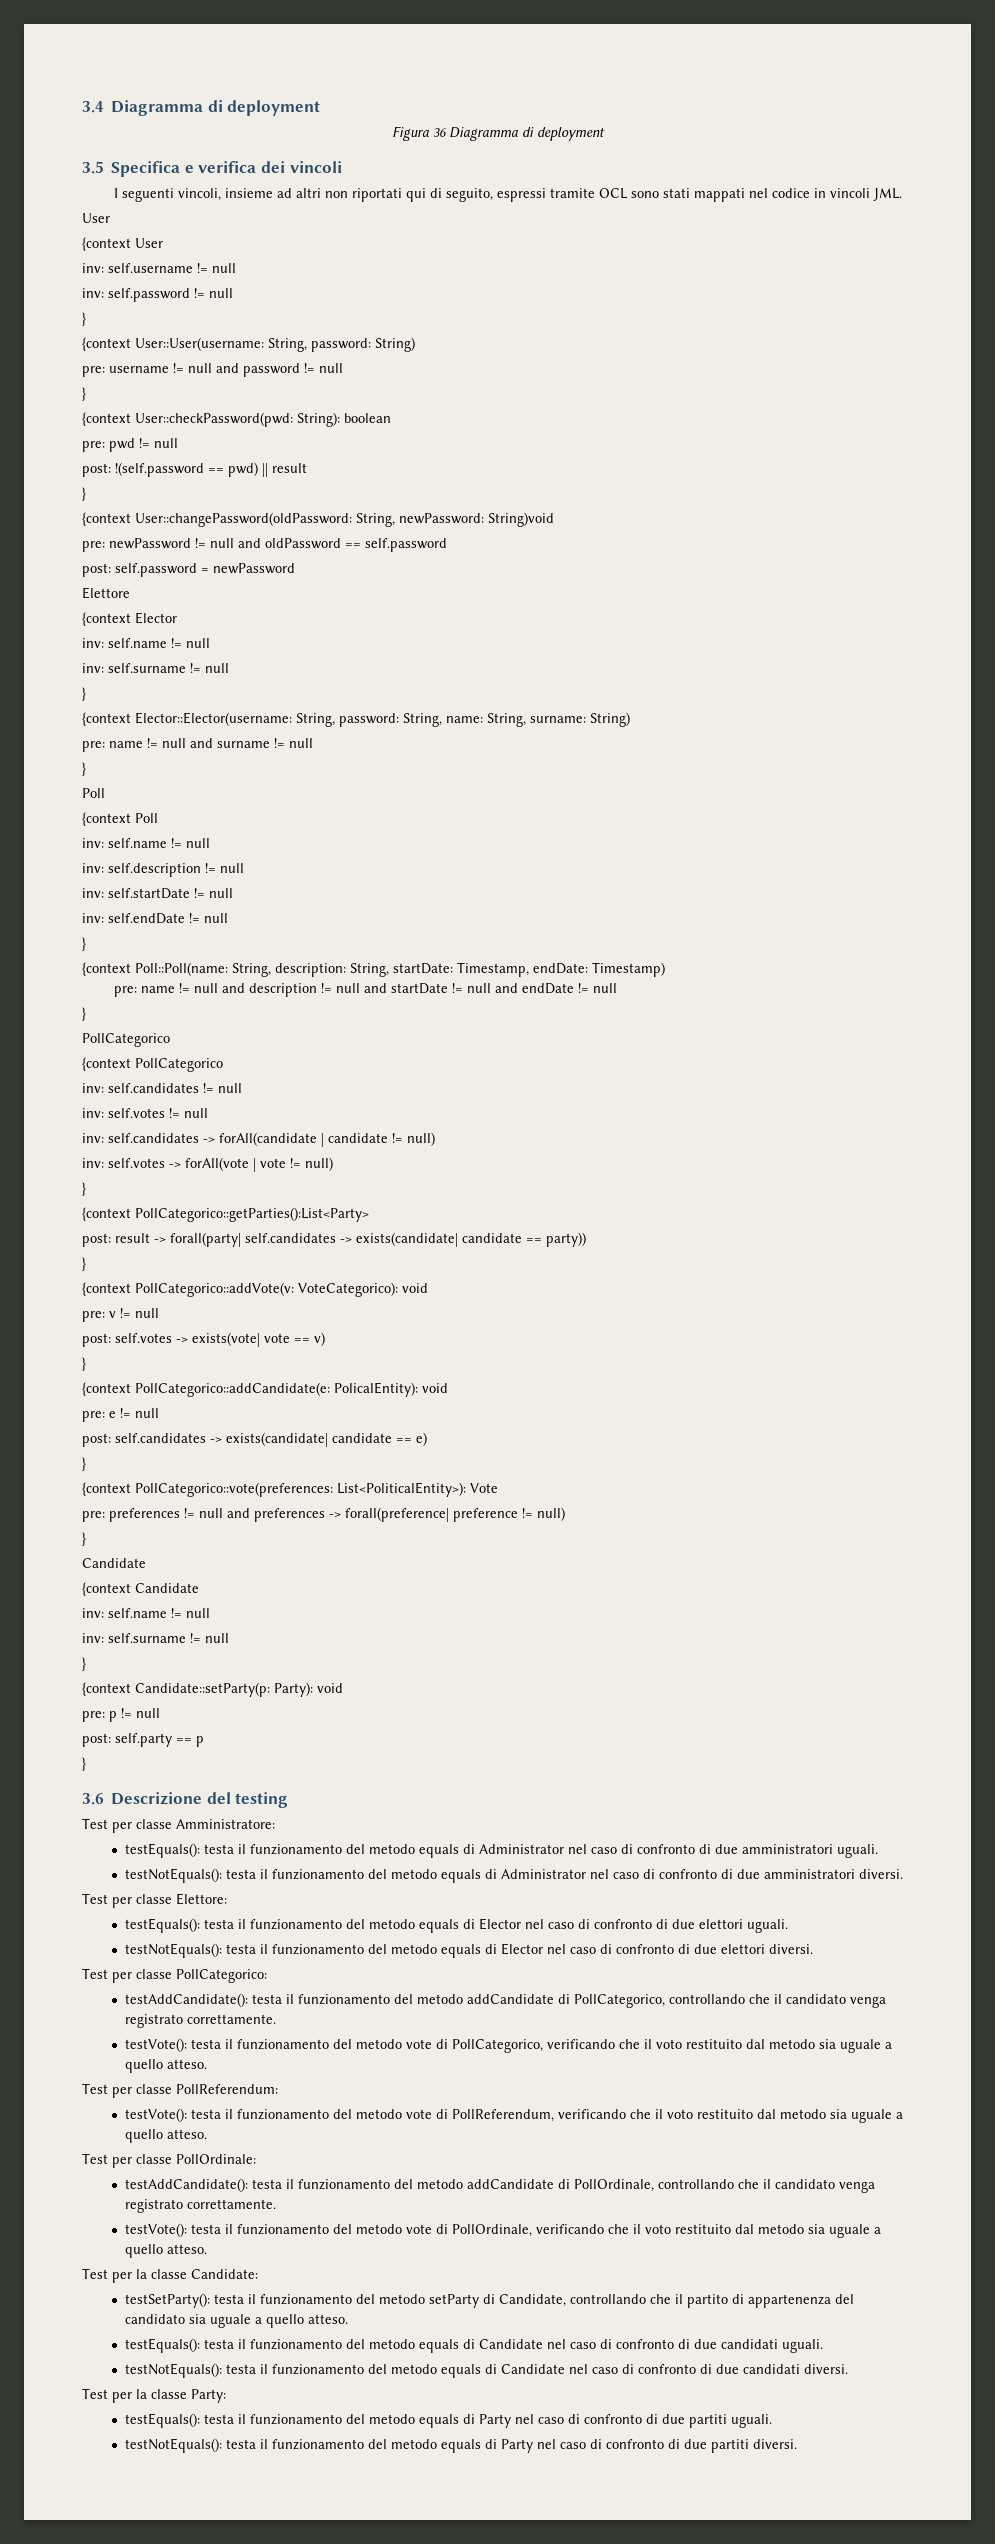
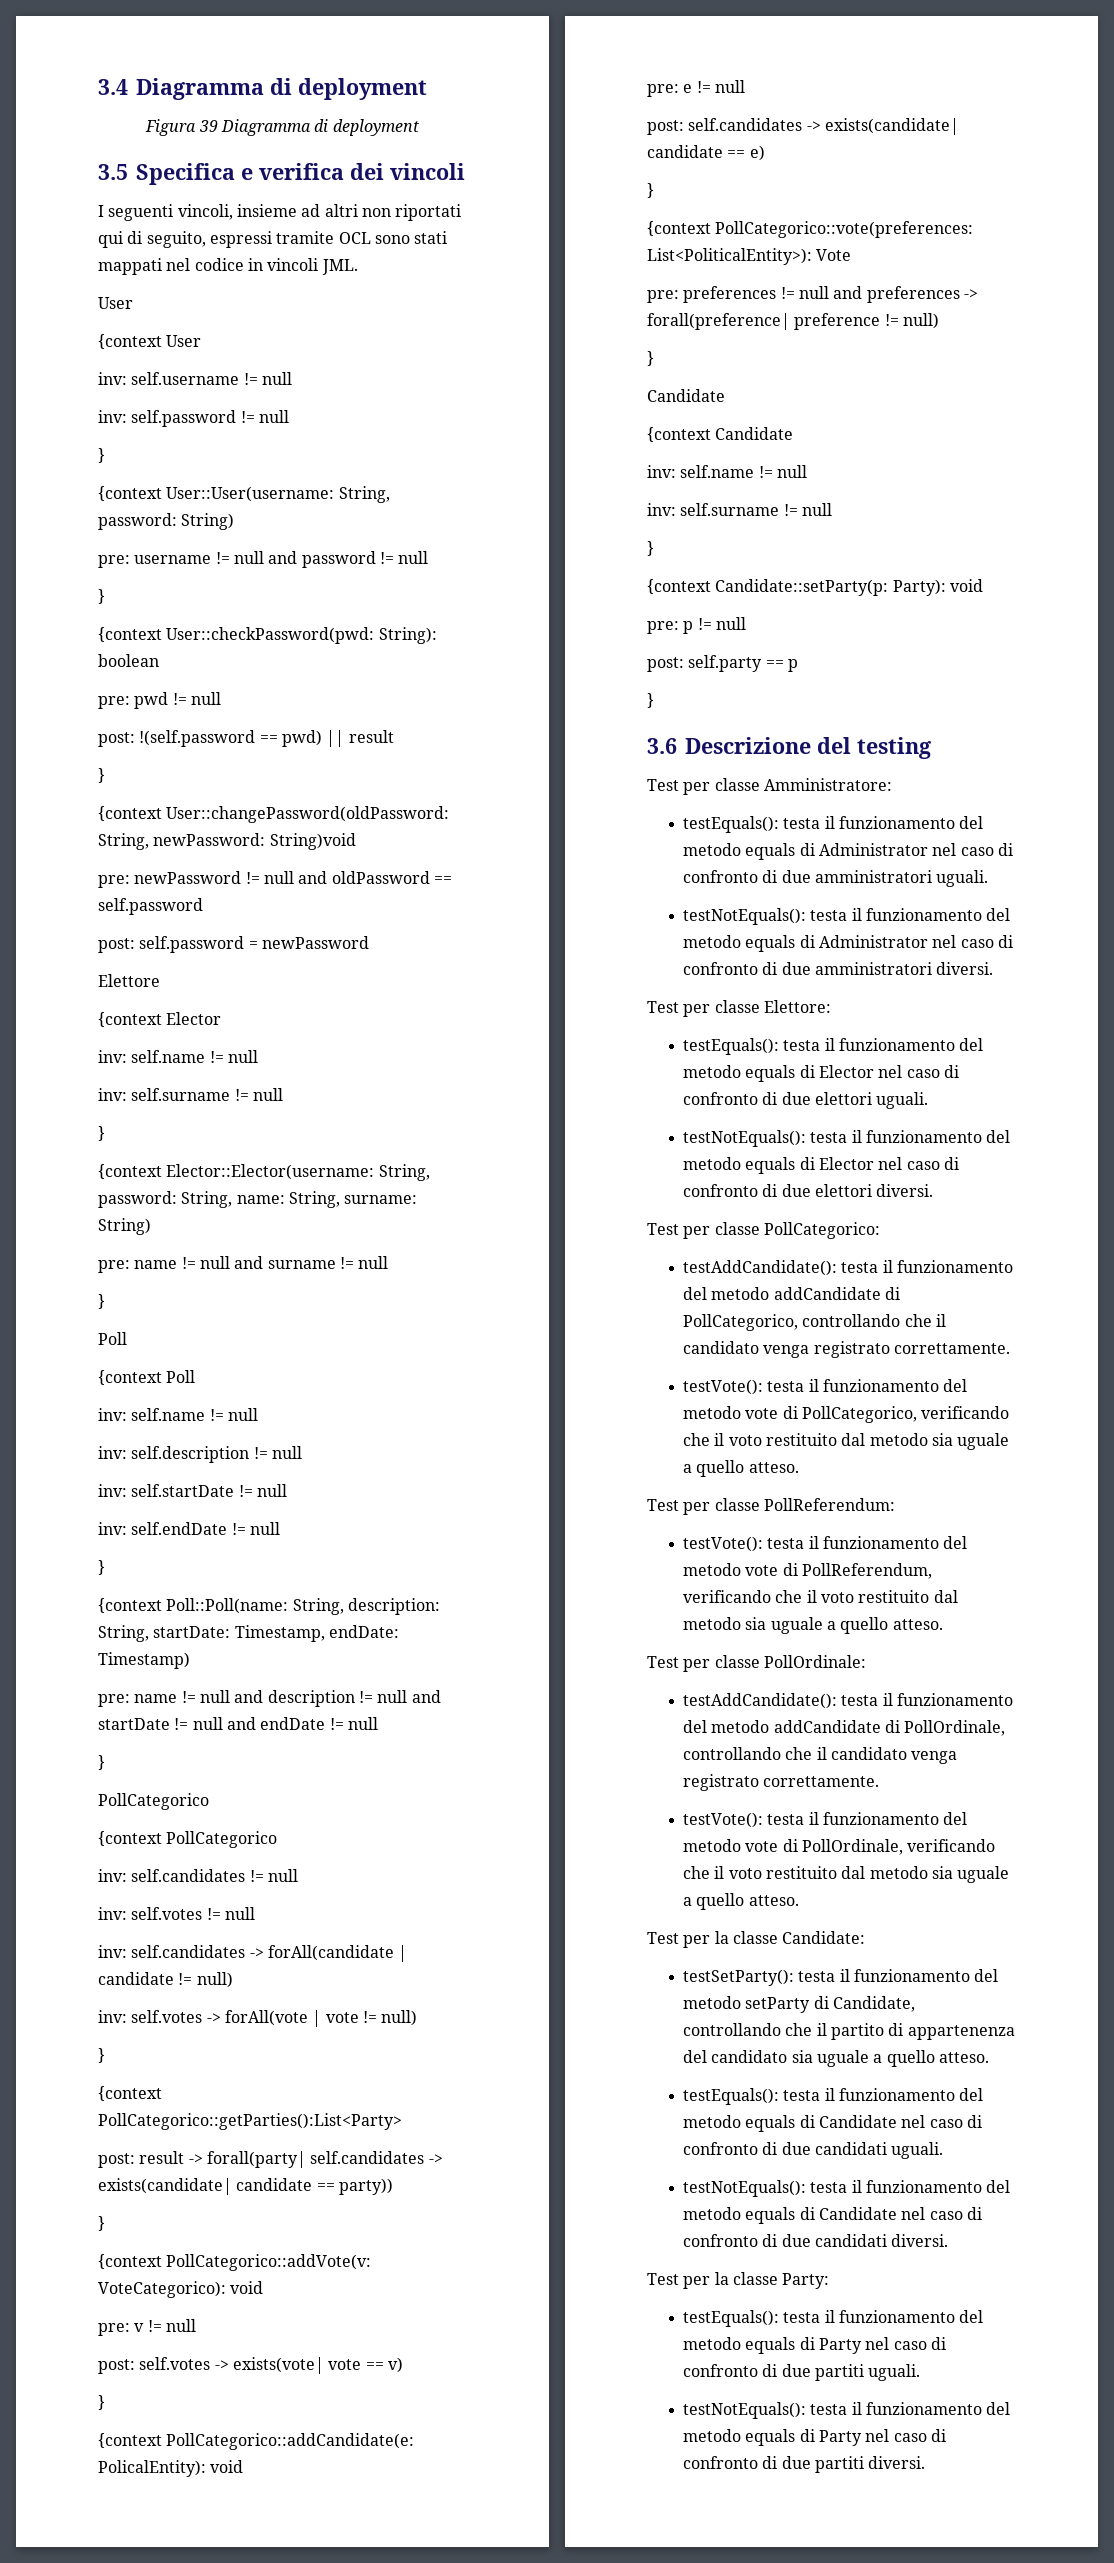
[433,128,447,137] 36 -> [198,120,218,132] 39

